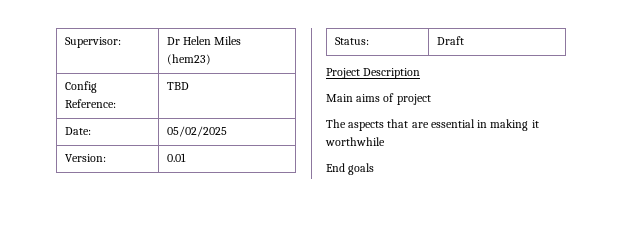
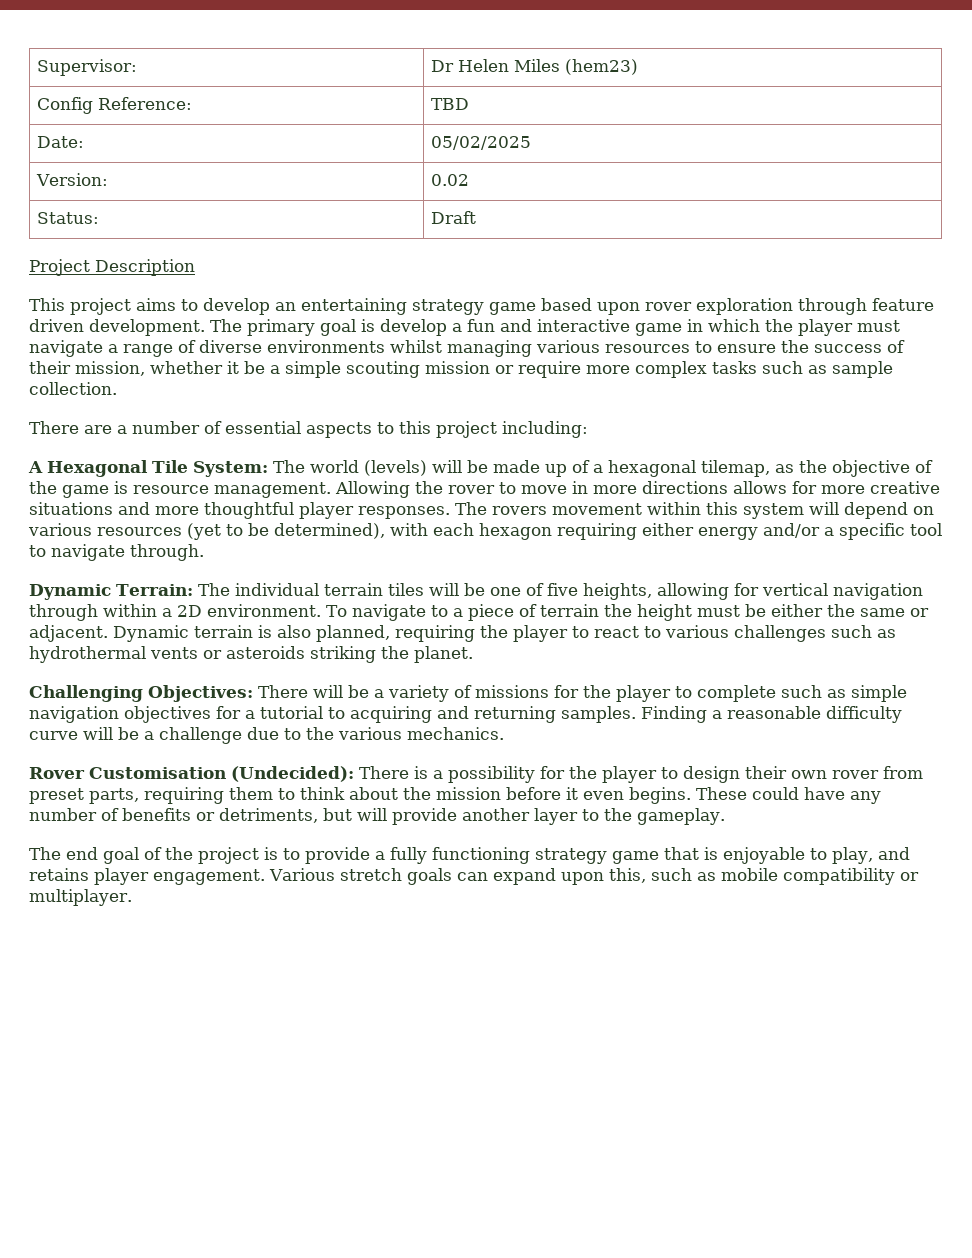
[166,153,186,162] 0.01 -> [430,174,469,186] 0.02
[326,93,431,105] [326,119,539,131] [325,137,385,146] [326,163,375,175] Main aims of project // The aspects that are essential in making it worthwhile // End goals -> [29,298,934,315] [29,319,900,336] [29,340,905,357] [29,361,893,378] [29,382,117,395] [29,421,588,438] [28,460,933,477] [29,481,940,498] [29,502,934,519] [28,523,942,540] [29,544,204,561] [29,583,923,600] [29,604,929,621] [29,625,896,642] [29,646,473,663] [29,685,907,702] [29,706,902,723] [29,727,504,744] [29,766,923,783] [29,787,881,804] [29,808,725,825] [29,847,910,864] [29,868,919,885] [29,889,132,906] This project aims to develop an entertaining strategy game based upon rover exploration through feature driven development. The primary goal is develop a fun and interactive game in which the player must navigate a range of diverse environments whilst managing various resources to ensure the success of their mission, whether it be a simple scouting mission or require more complex tasks such as sample collection. // There are a number of essential aspects to this project including: // A Hexagonal Tile System: The world (levels) will be made up of a hexagonal tilemap, as the objective of the game is resource management. Allowing the rover to move in more directions allows for more creative situations and more thoughtful player responses. The rovers movement within this system will depend on various resources (yet to be determined), with each hexagon requiring either energy and/or a specific tool to navigate through. // Dynamic Terrain: The individual terrain tiles will be one of five heights, allowing for vertical navigation through within a 2D environment. To navigate to a piece of terrain the height must be either the same or adjacent. Dynamic terrain is also planned, requiring the player to react to various challenges such as hydrothermal vents or asteroids striking the planet. // Challenging Objectives: There will be a variety of missions for the player to complete such as simple navigation objectives for a tutorial to acquiring and returning samples. Finding a reasonable difficulty curve will be a challenge due to the various mechanics. // Rover Customisation (Undecided): There is a possibility for the player to design their own rover from preset parts, requiring them to think about the mission before it even begins. These could have any number of benefits or detriments, but will provide another layer to the gameplay. // The end goal of the project is to provide a fully functioning strategy game that is enjoyable to play, and retains player engagement. Various stretch goals can expand upon this, such as mobile compatibility or multiplayer.

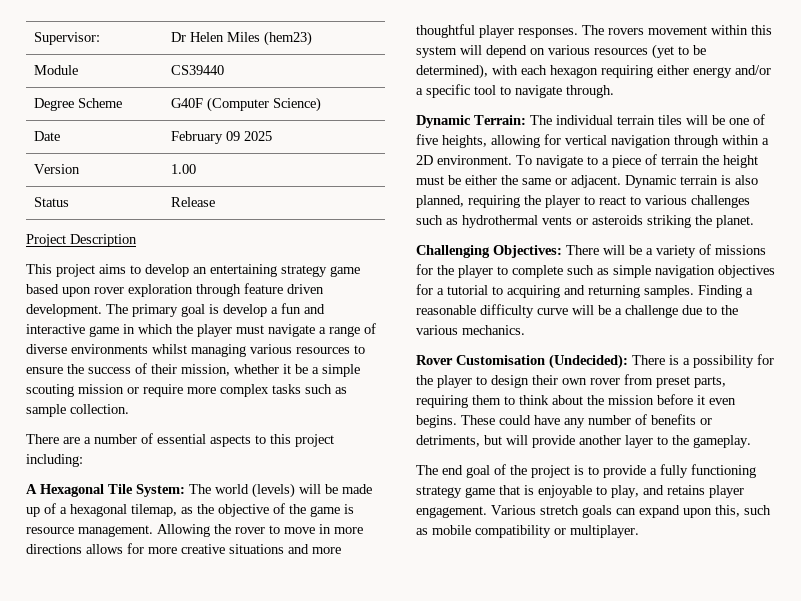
[36,97,192,114] [430,98,469,110] [36,136,84,148] [430,136,531,150] [35,173,108,186] [430,174,469,186] [36,212,99,224] [430,211,476,224] Config Reference: | TBD // Date: | 05/02/2025 // Version: | 0.02 // Status: | Draft -> [33,65,78,75] [170,65,224,75] [33,98,122,111] [170,97,321,112] [33,131,60,141] [170,131,272,144] [33,164,80,174] [170,164,196,174] [33,197,69,207] [170,197,215,207] Module | CS39440 // Degree Scheme | G40F (Computer Science) // Date | February 09 2025 // Version | 1.00 // Status | Release

